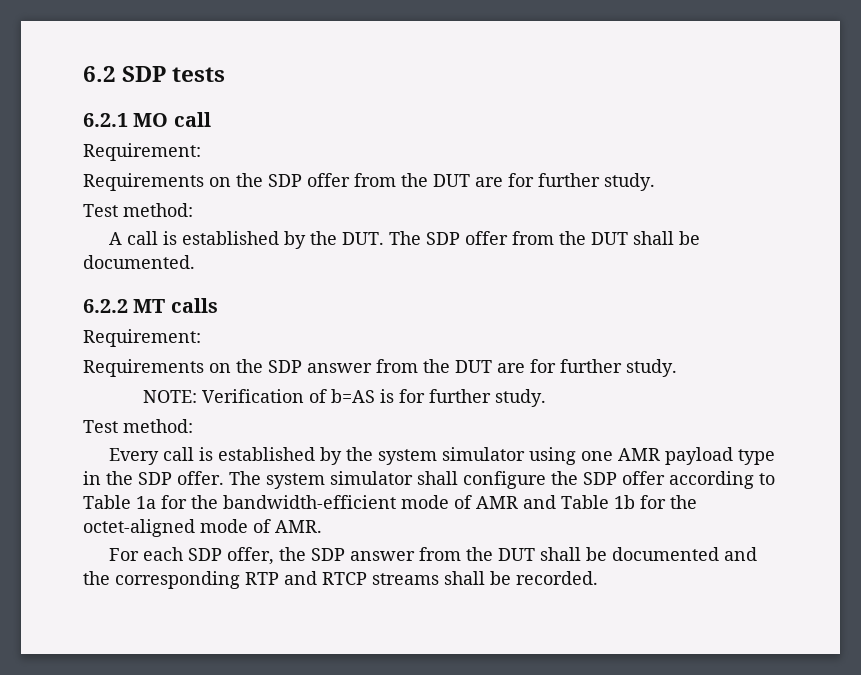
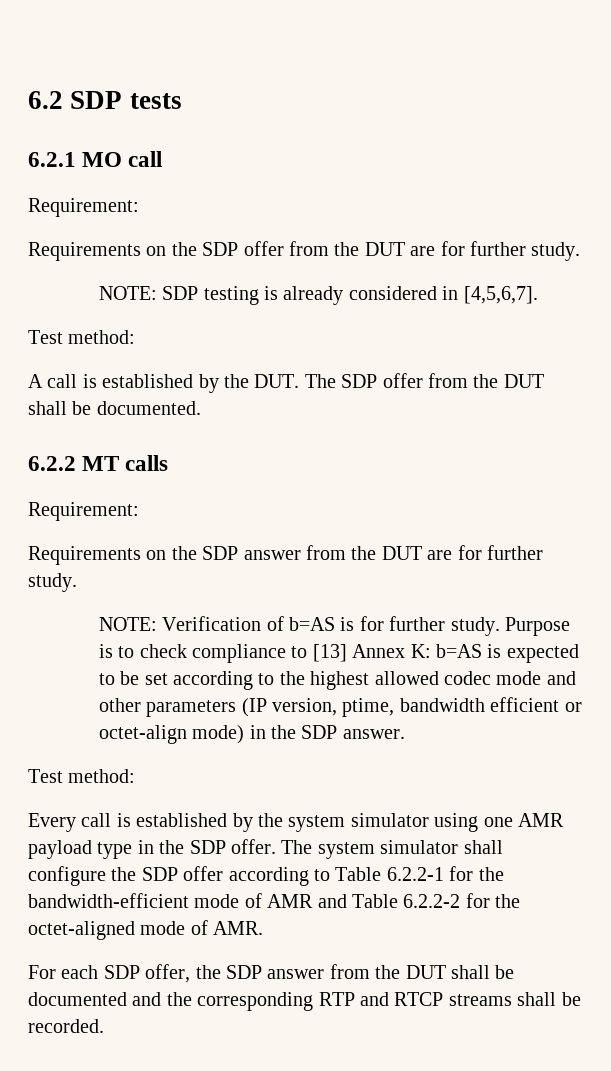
(655, 182) none -> [98,286,538,305] // NOTE: SDP testing is already considered in [4,5,6,7].
(546, 398) none -> [504,617,570,636] [98,644,579,663] [98,671,576,690] [98,697,582,717] [98,725,405,744] Purpose is to check compliance to [13] Annex K: b=AS is expected to be set according to the highest allowed codec mode and other parameters (IP version, ptime, bandwidth efficient or octet-align mode) in the SDP answer.
[136,496,156,509] 1a -> [386,867,444,881] 6.2.2-1
[614,495,635,509] 1b -> [403,894,461,908] 6.2.2-2

